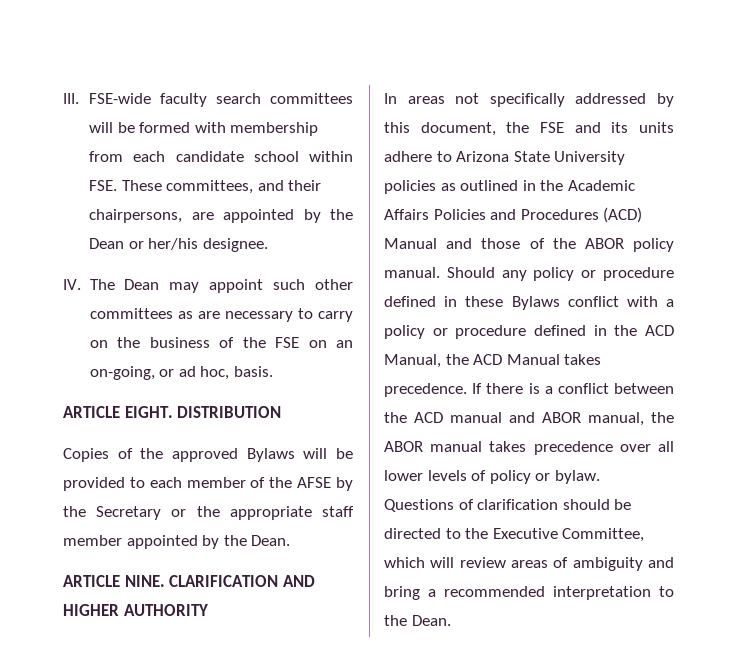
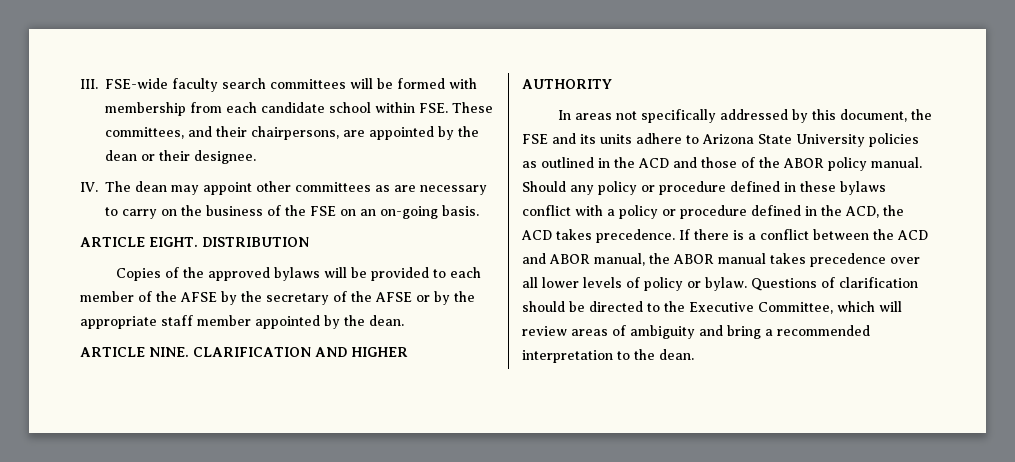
[88,238,199,250] Dean or her/his -> [105,150,190,161] dean or their
[124,279,160,290] Dean -> [135,181,167,192] dean
[273,279,306,290] such -> (252, 188) none
[89,366,230,380] on-going, or ad hoc, -> [380,206,438,219] on-going
[246,448,295,462] Bylaws -> [274,267,321,281] bylaws
[96,506,187,520] Secretary or -> [266,291,450,305] secretary of the AFSE or by
[251,535,291,546] Dean. -> [369,315,404,326] dean.
[567,180,635,191] [384,207,643,223] [384,238,437,249] Academic Affairs Policies and Procedures (ACD) Manual -> [638,158,669,168] ACD
[511,296,560,310] Bylaws -> [840,181,886,195] bylaws
[645,325,674,336] [384,354,560,368] ACD Manual, the ACD Manual -> [845,205,904,218] [521,230,552,240] ACD, the ACD
[450,412,502,423] manual -> (928, 235) none
[411,615,451,626] Dean. -> [659,349,694,360] dean.

